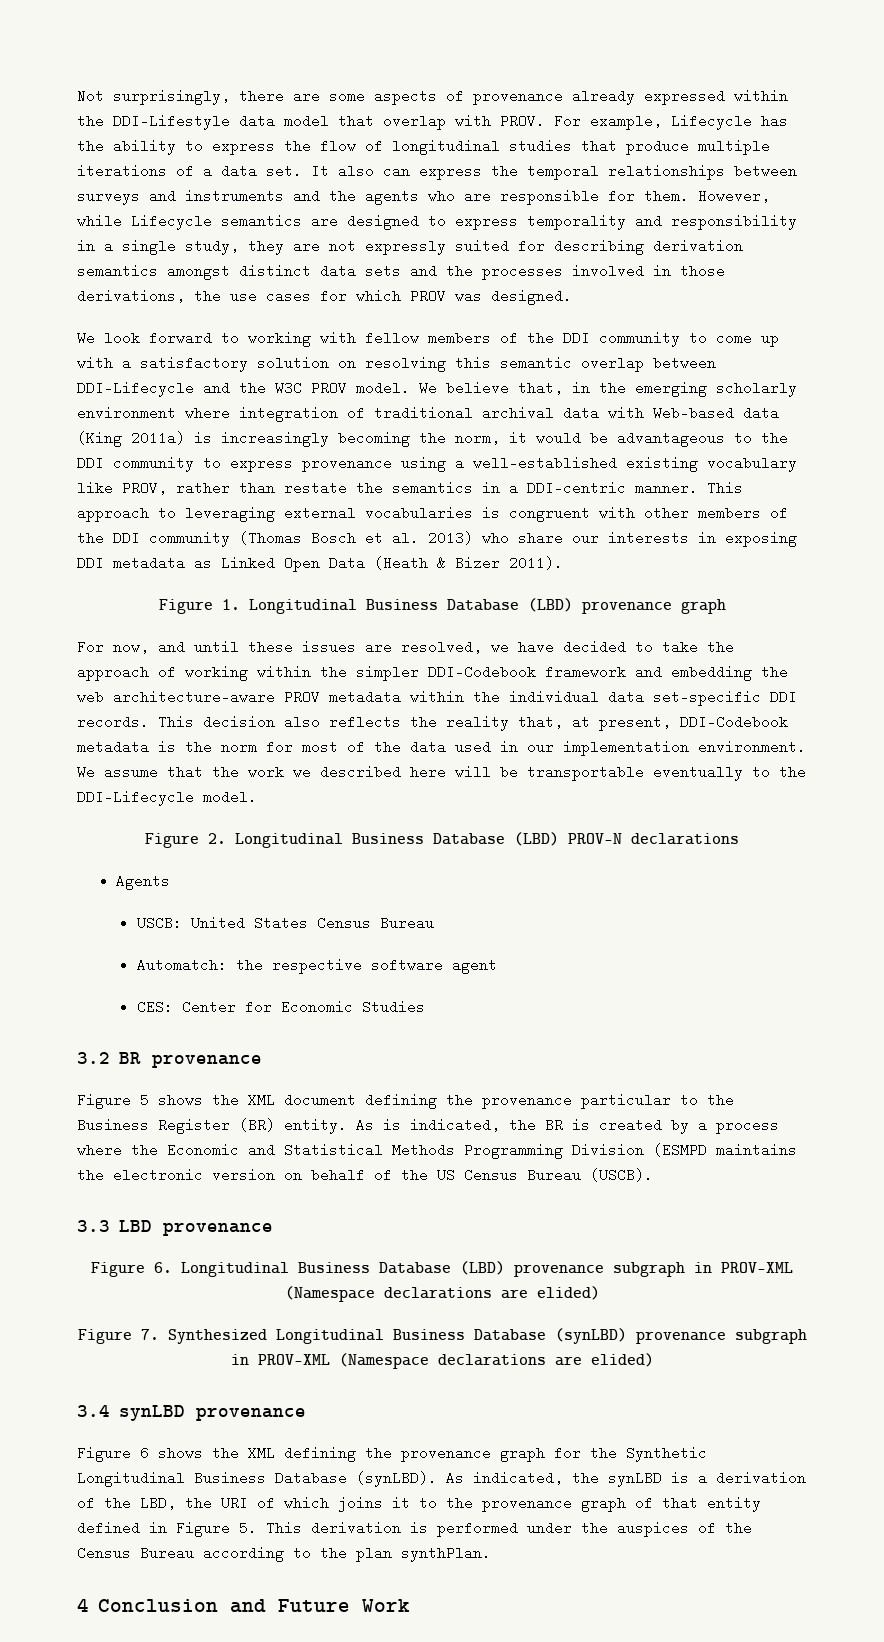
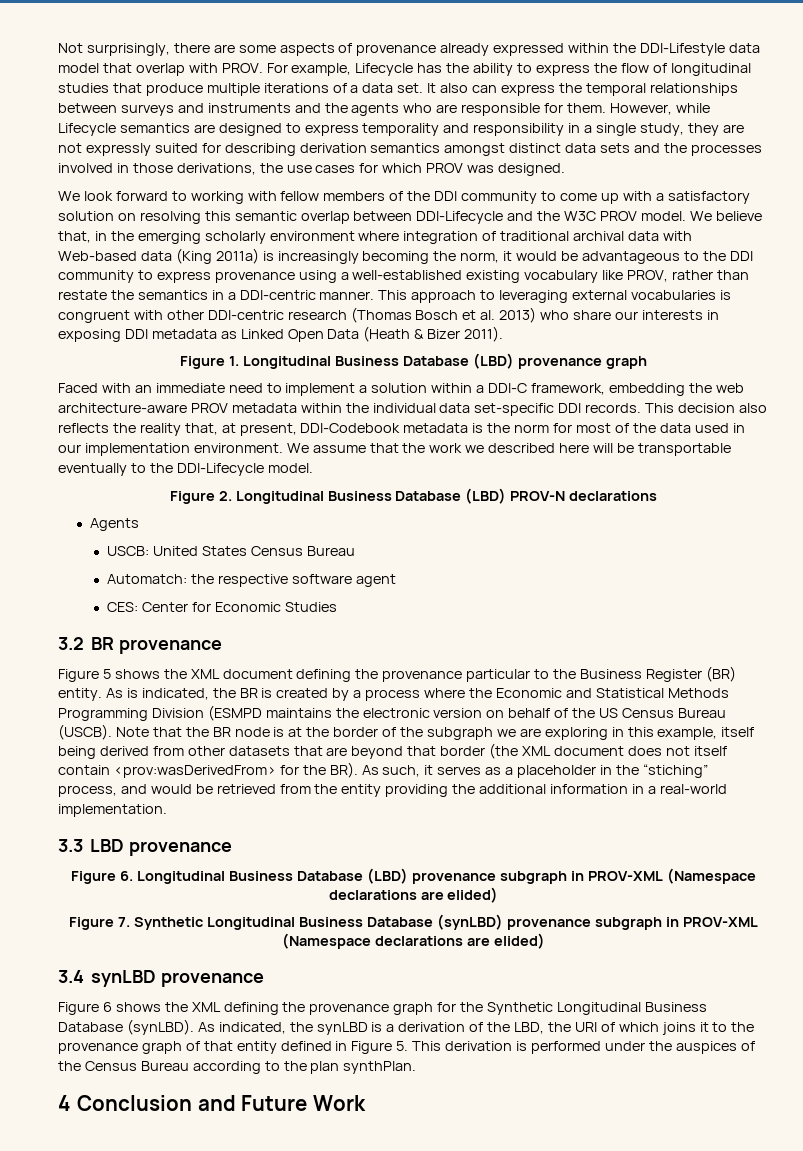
[698,506,788,520] [77,531,230,547] members of the DDI community -> [207,310,347,320] DDI-centric research
[77,640,734,654] [77,665,662,681] For now, and until these issues are resolved, we have decided to take the approach of working within the simpler DDI-Codebook framework and -> [58,383,605,396] Faced with an immediate need to implement a solution within a DDI-C framework,
(653, 1175) none -> [115,727,755,740] [58,743,727,759] [58,762,708,778] [58,784,727,797] [58,804,167,817] Note that the BR node is at the border of the subgraph we are exploring in this example, itself being derived from other datasets that are beyond that border (the XML document does not itself contain <prov:wasDerivedFrom> for the BR). As such, it serves as a placeholder in the “stiching” process, and would be retrieved from the entity providing the additional information in a real-world implementation.
[167,1329,267,1344] Synthesized -> [134,917,204,930] Synthetic

